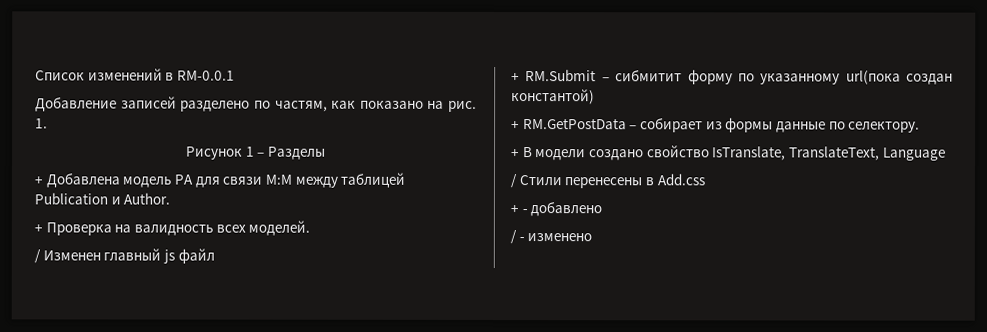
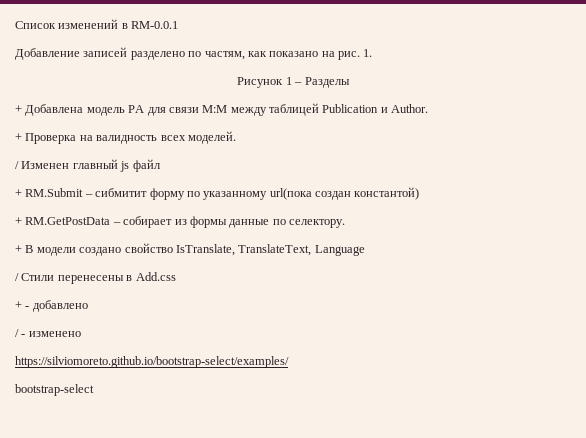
(593, 237) none -> [15,356,289,368] [15,384,94,396] // https://silviomoreto.github.io/bootstrap-select/examples/ // bootstrap-select

